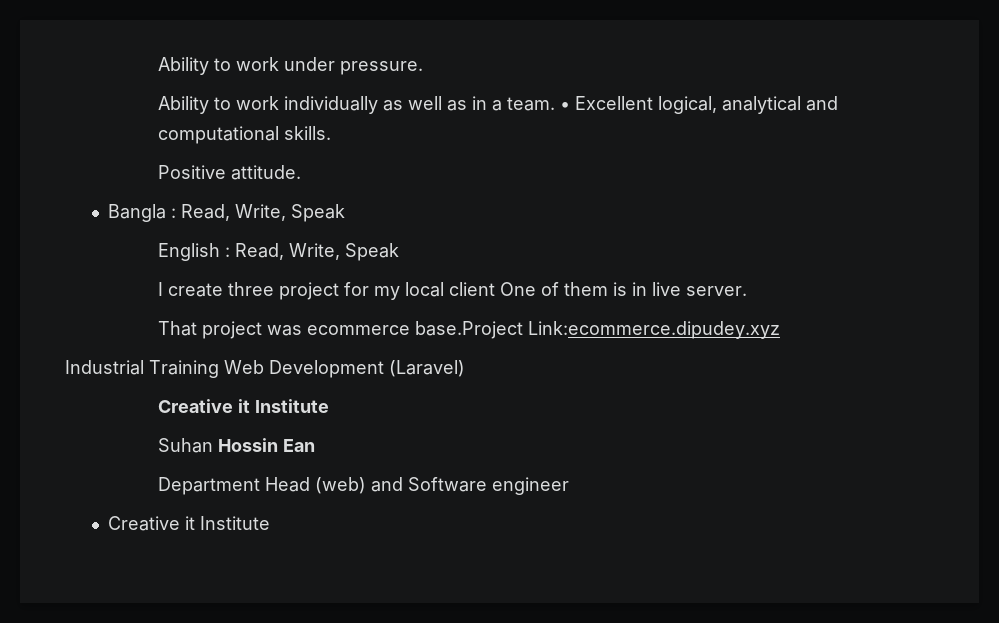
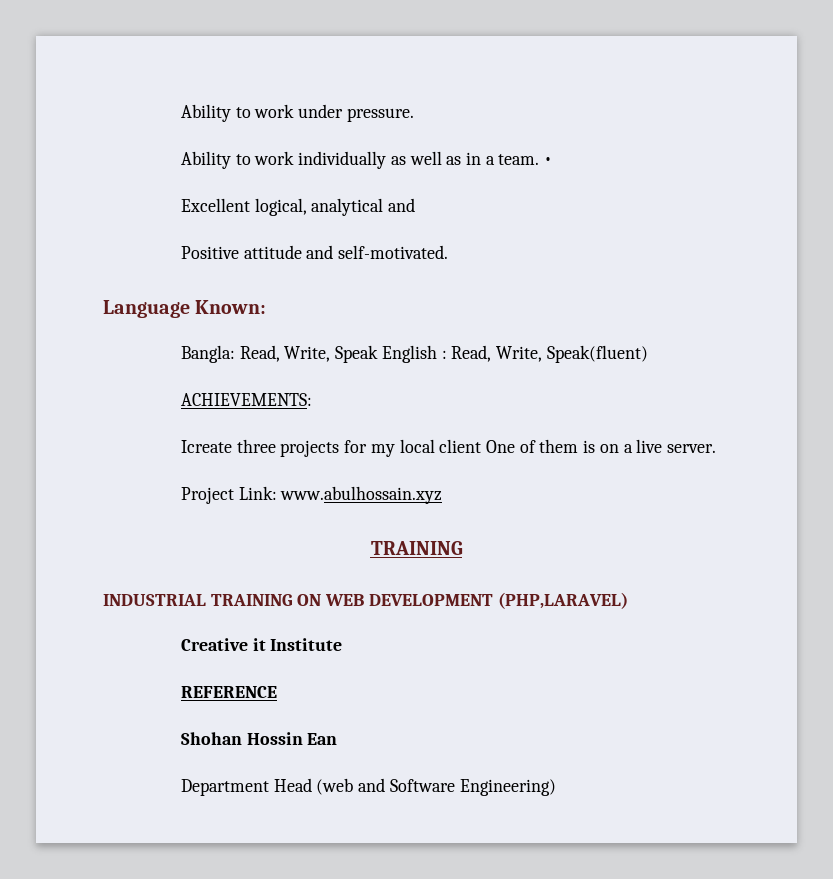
(571, 106) none -> (553, 161) //
[158,126,332,144] computational skills. -> (416, 205) none
[231,165,302,180] [108,204,346,222] attitude. // Bangla : Read, Write, Speak // -> [243,245,449,259] [103,300,267,318] [180,345,379,363] attitude and self-motivated. // Language Known: // Bangla: Read, Write, Speak
[345,243,400,261] [158,282,340,300] Speak // I create three project -> [546,345,648,363] [180,393,312,406] [180,439,340,457] Speak(fluent) // ACHIEVEMENTS: // Icreate three projects
[632,282,648,296] in -> [599,444,633,453] on a
[158,321,781,339] [65,360,465,378] That project was ecommerce base.Project Link:ecommerce.dipudey.xyz // Industrial Training Web Development (Laravel) -> [180,486,443,504] [370,541,463,555] [103,592,628,609] Project Link: www.abulhossain.xyz // TRAINING // INDUSTRIAL TRAINING ON WEB DEVELOPMENT (PHP,LARAVEL)
[158,438,214,453] Suhan -> [180,686,277,698] [180,732,242,745] REFERENCE // Shohan
[315,477,367,494] (web) -> [316,778,354,795] (web
[492,477,570,495] [108,516,271,531] engineer // Creative it Institute -> [459,779,556,796] Engineering)

